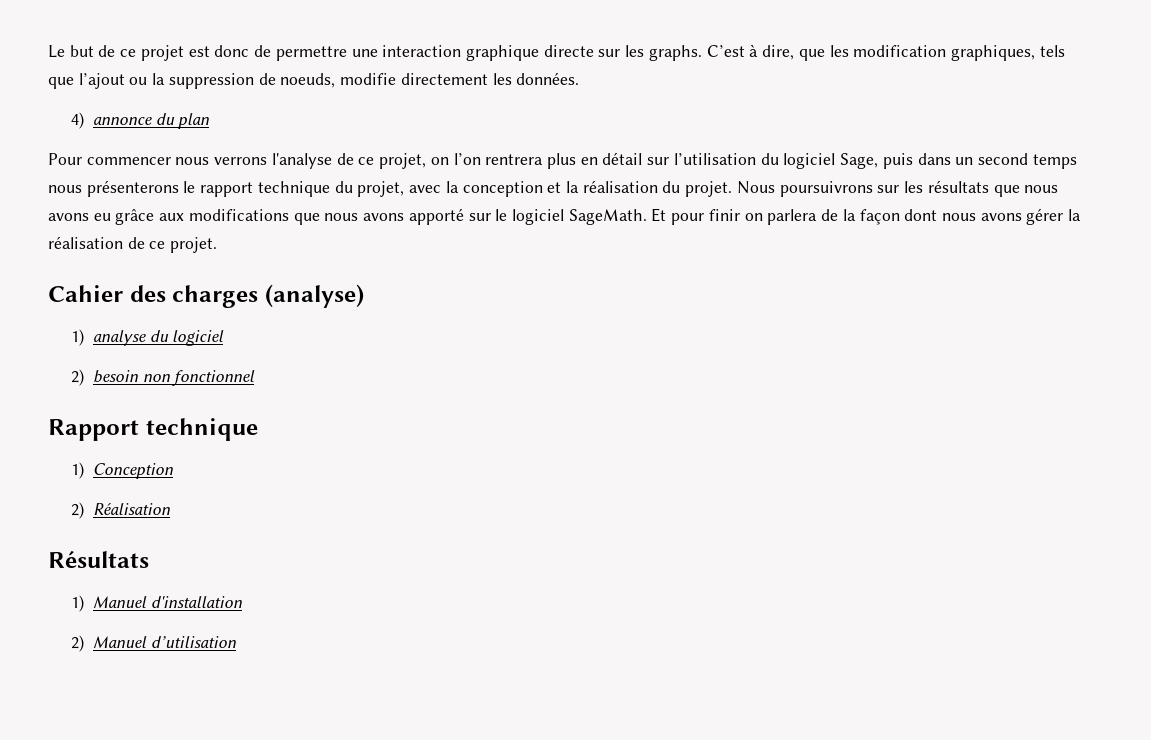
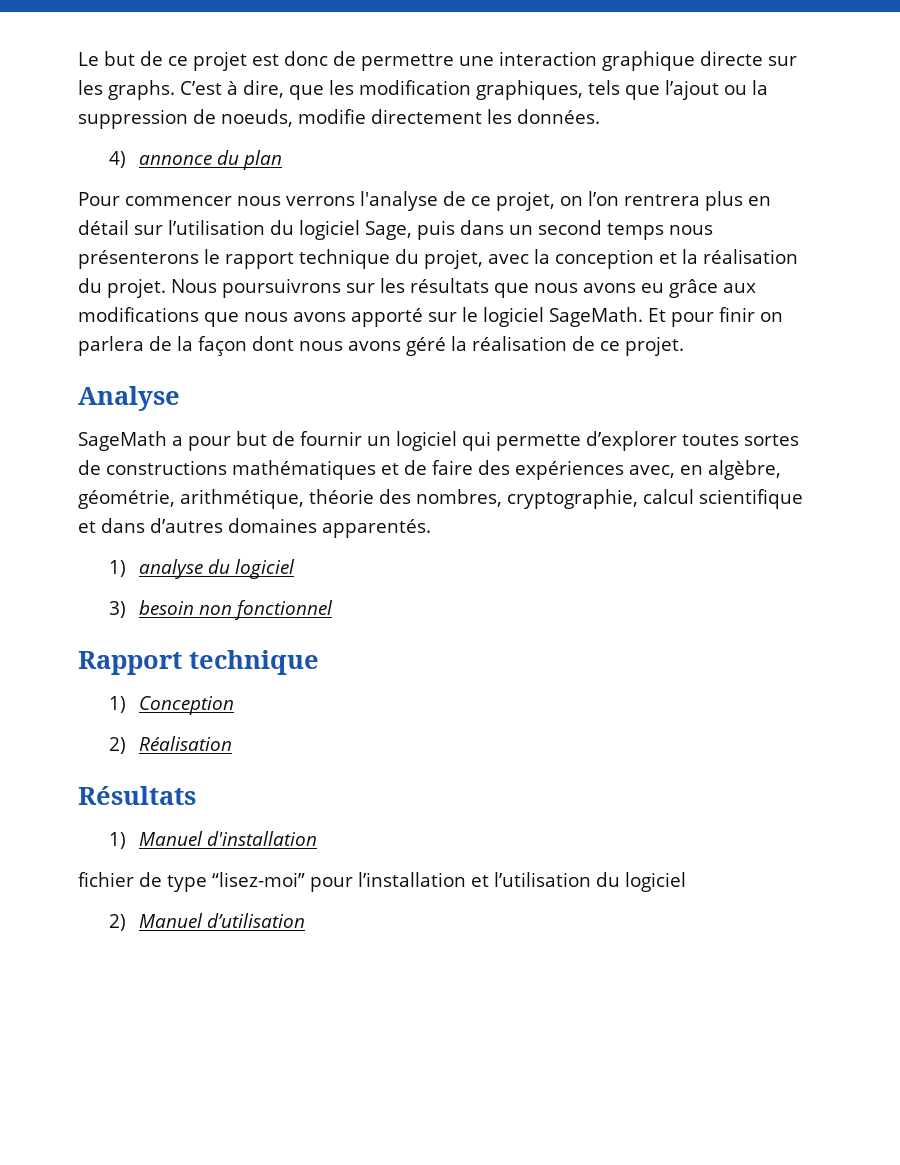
[1026,208,1064,225] gérer -> [406,337,446,356] géré
[48,284,364,308] Cahier des charges (analyse) -> [78,386,180,411] [78,431,799,451] [78,460,781,480] [78,489,803,509] [78,518,431,538] Analyse // SageMath a pour but de fournir un logiciel qui permette d’explorer toutes sortes de constructions mathématiques et de faire des expériences avec, en algèbre, géométrie, arithmétique, théorie des nombres, cryptographie, calcul scientifique et dans d’autres domaines apparentés.
[70,369,84,386] 2) -> [108,601,126,618] 3)
(243, 602) none -> [78,872,686,892] // fichier de type “lisez-moi” pour l’installation et l’utilisation du logiciel

